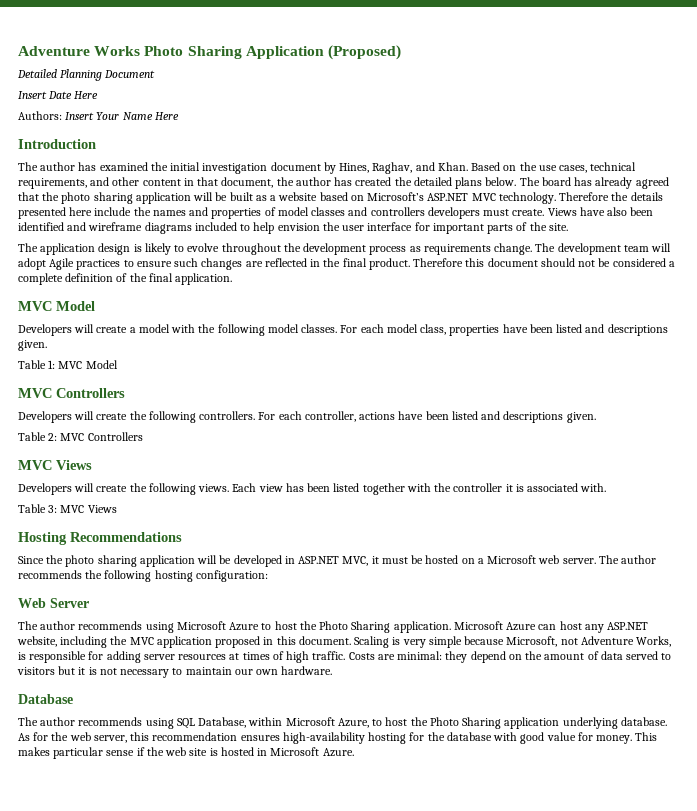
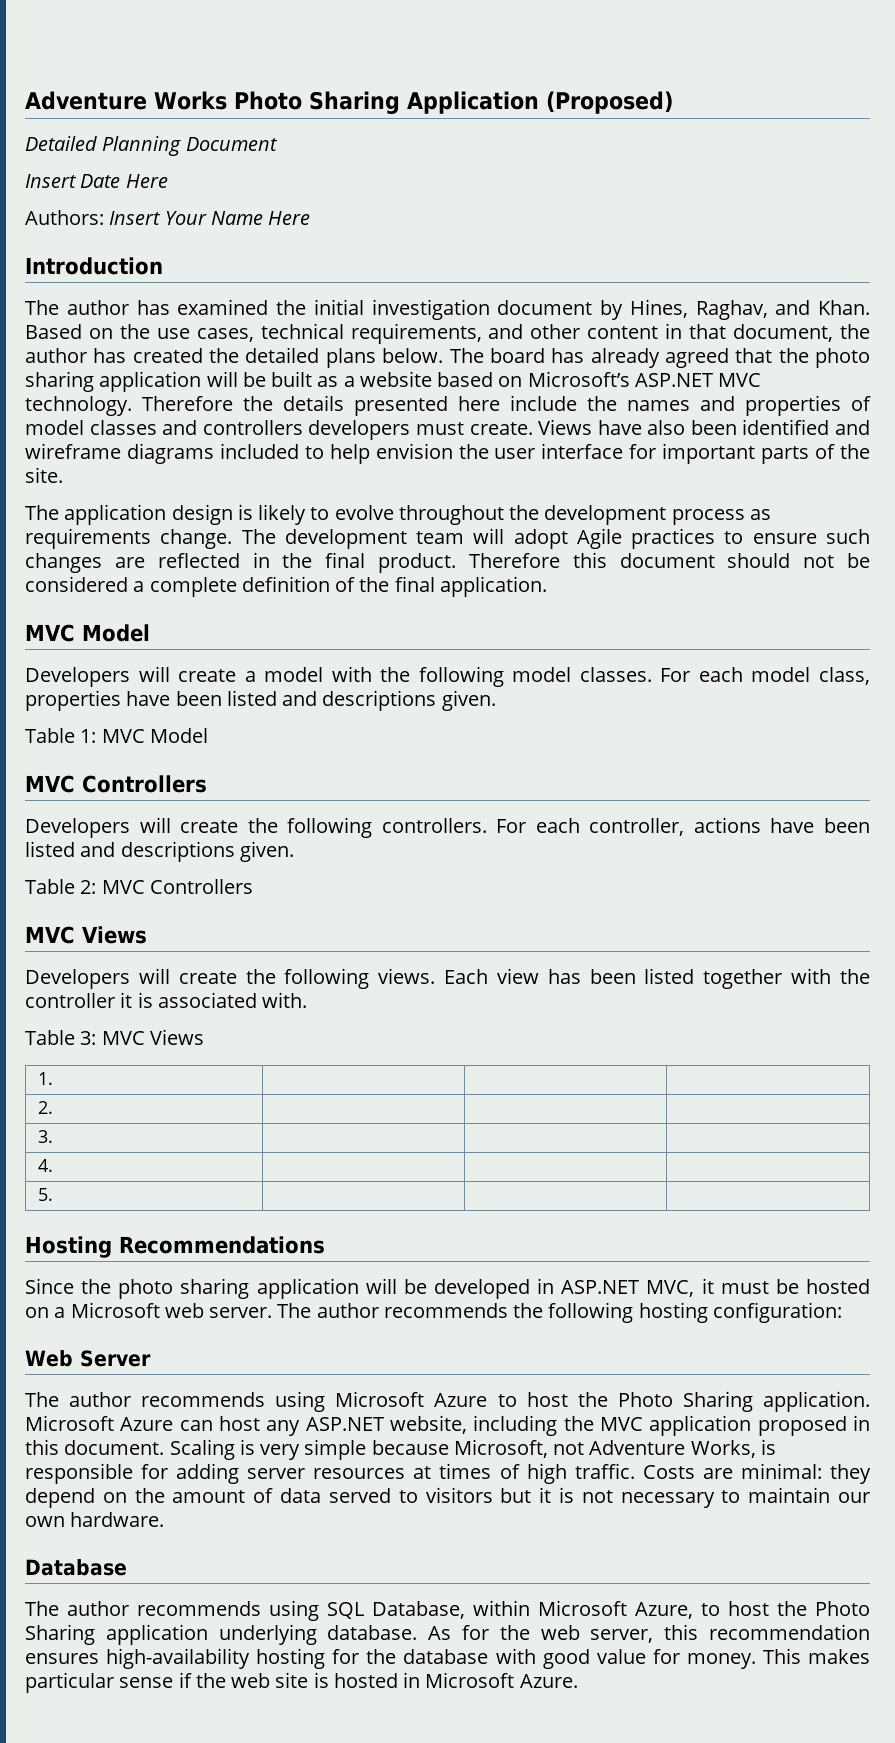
(117, 509) none -> [38,1072,54,1085] [38,1101,54,1114] [38,1130,54,1143] [38,1159,54,1172] [38,1188,54,1201] // 1. | | | // 2. | | | // 3. | | | // 4. | | | // 5. | | |

